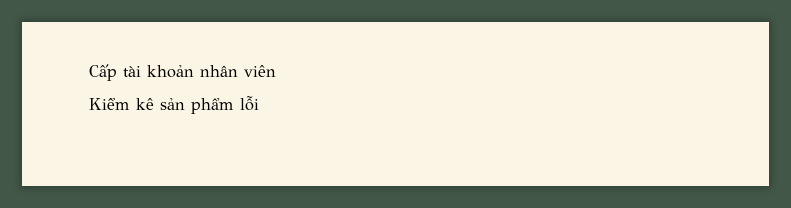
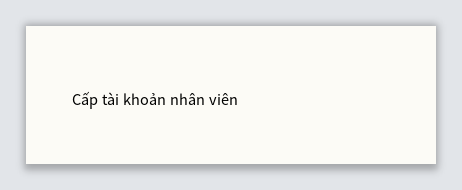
[89,96,259,114] // Kiểm kê sản phẩm lỗi -> (238, 99) none

